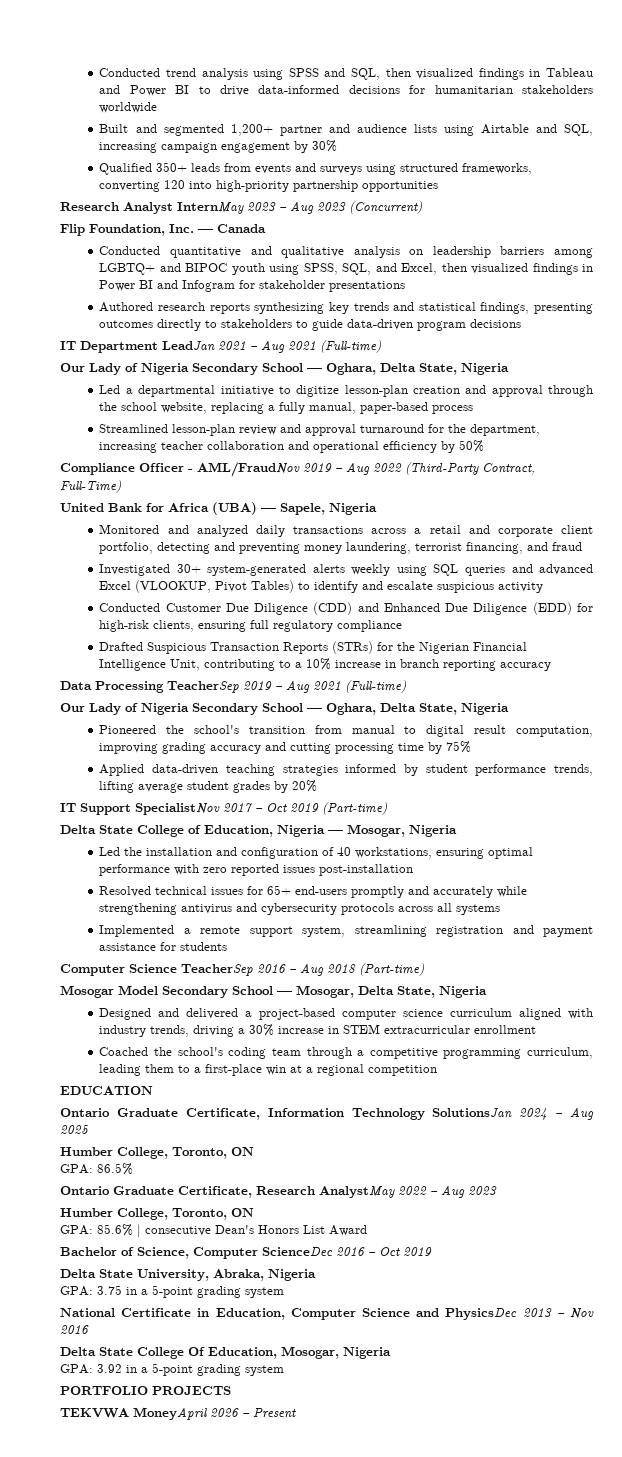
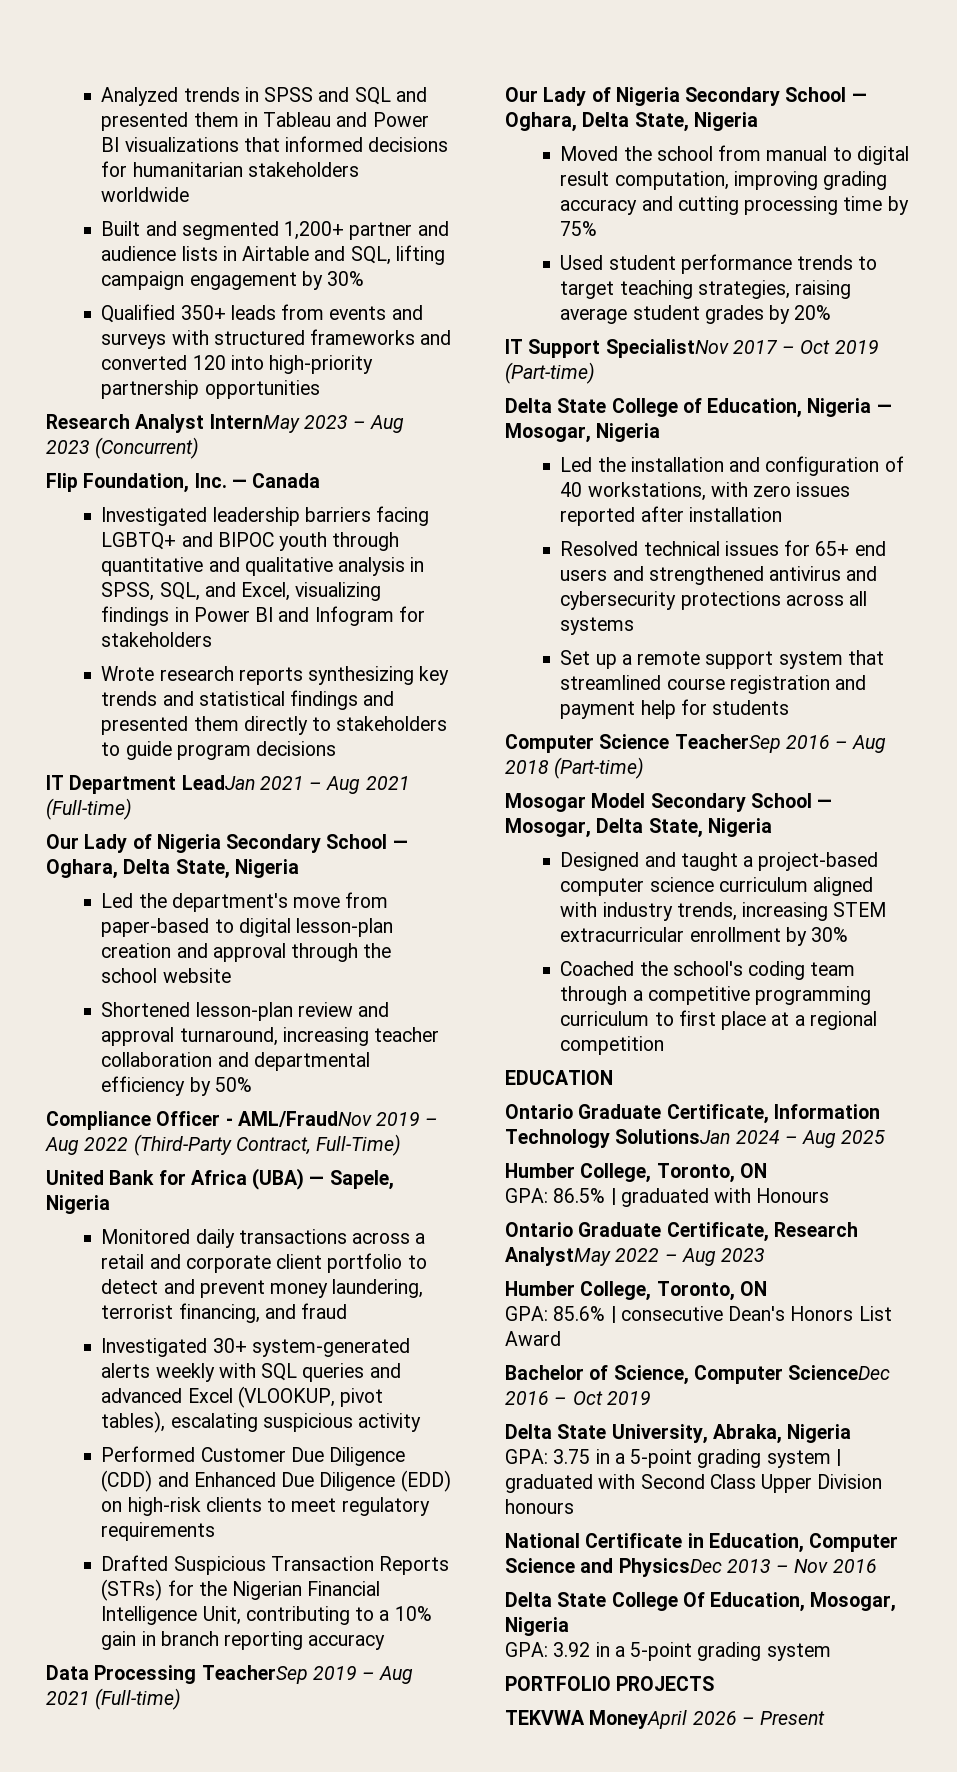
[99,68,524,80] Conducted trend analysis using SPSS and SQL, then visualized findings -> [101,87,428,106] [101,112,239,131] Analyzed trends in SPSS and SQL and presented them
[198,85,340,96] to drive data-informed -> [124,136,364,152] visualizations that informed
[443,125,474,136] using -> [222,246,237,261] in
[99,142,158,153] increasing -> [396,245,446,265] lifting
[366,163,533,175] [99,181,161,192] using structured frameworks, converting -> [171,329,452,345] [101,355,188,370] with structured frameworks and converted
[99,246,593,258] [99,263,300,275] Conducted quantitative and qualitative analysis on leadership barriers among LGBTQ+ and BIPOC youth using -> [101,506,430,526] [101,532,400,551] [101,557,425,576] Investigated leadership barriers facing LGBTQ+ and BIPOC youth through quantitative and qualitative analysis in
[441,263,529,274] then visualized -> [295,582,382,601] visualizing
[259,280,406,292] [99,302,154,312] stakeholder presentations // Authored -> [101,632,213,647] [101,666,155,681] stakeholders // Wrote
[480,302,593,314] [99,320,154,328] findings, presenting outcomes -> [290,690,395,710] [101,716,239,735] findings and presented them
[347,319,414,330] data-driven -> (172, 750) none
[125,385,340,397] a departmental initiative to digitize -> [138,892,389,912] [101,918,291,937] the department's move from paper-based to digital
[161,402,474,414] [99,424,541,436] website, replacing a fully manual, paper-based process // Streamlined lesson-plan review and approval turnaround for the department, -> [162,968,231,983] [101,1002,390,1021] [101,1027,278,1046] website // Shortened lesson-plan review and approval turnaround,
[313,441,380,453] operational -> [253,1052,370,1071] departmental
[167,525,248,537] and analyzed -> (191, 1236) none
[99,542,301,554] portfolio, detecting and preventing -> [327,1253,427,1273] [101,1279,265,1298] portfolio to detect and prevent
[396,565,427,576] using -> [218,1363,256,1378] with
[215,580,434,593] Pivot Tables) to identify and escalate -> [340,1388,384,1407] [101,1411,258,1433] pivot tables), escalating
[99,603,161,612] Conducted -> [101,1446,196,1462] Performed
[576,603,593,612] [99,620,403,632] for high-risk clients, ensuring full regulatory compliance -> [101,1497,430,1516] [101,1522,216,1541] on high-risk clients to meet regulatory requirements
[335,660,382,668] increase -> [101,1631,137,1650] gain
[99,725,305,734] Pioneered the school's transition -> [560,146,713,161] Moved the school
[99,764,593,776] [99,781,135,793] Applied data-driven teaching strategies informed by student performance trends, lifting -> [560,254,878,274] [560,280,852,299] Used student performance trends to target teaching strategies, raising
[436,847,534,859] [99,864,414,876] ensuring optimal performance with zero reported issues post-installation -> [710,482,851,497] [560,506,782,526] with zero issues reported after installation
[295,886,528,898] [99,903,178,915] end-users promptly and accurately while strengthening -> [854,541,886,556] [560,566,764,585] end users and strengthened
[341,903,395,915] protocols -> [680,591,781,610] protections
[99,925,175,937] Implemented -> [560,650,617,669] Set up
[302,925,427,937] system, streamlining -> [778,650,885,669] [560,675,725,690] system that streamlined course
[99,943,157,951] assistance -> [640,700,676,719] help
[186,1008,239,1019] delivered -> [680,852,738,871] taught
[193,1024,340,1037] driving a 30% increase in -> [742,902,829,921] increasing
(537, 1029) none -> [785,927,849,946] by 30%
[527,1047,593,1059] [99,1064,287,1076] curriculum, leading them to a first-place win -> [560,1010,767,1030] curriculum to first place
(133, 1169) none -> [610,1188,830,1207] | graduated with Honours
(284, 1292) none -> [835,1449,841,1466] [505,1474,883,1493] [505,1499,574,1514] | graduated with Second Class Upper Division honours

